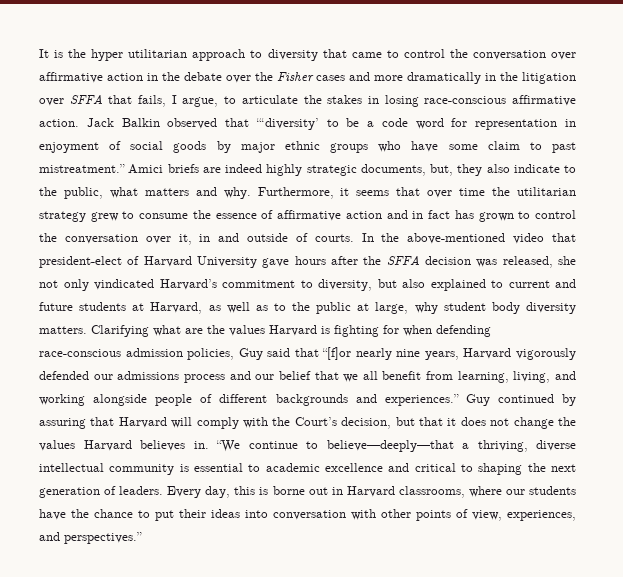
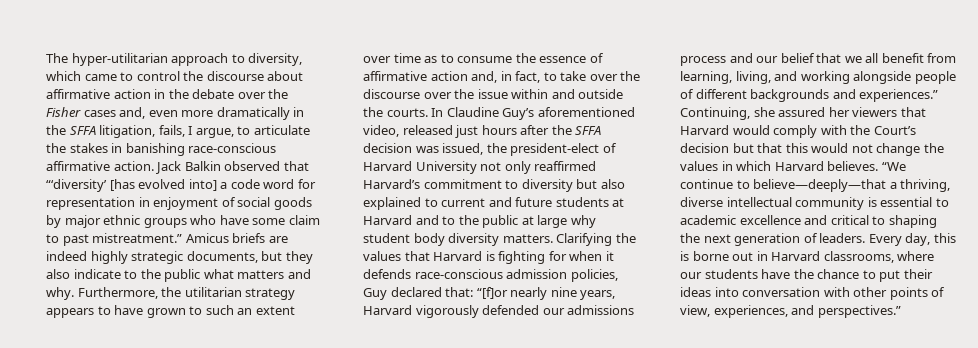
[39,49,347,61] It is the hyper utilitarian approach to diversity that -> [46,53,303,66] [46,71,81,81] The hyper-utilitarian approach to diversity, which
[472,50,576,60] conversation over -> [206,71,304,81] discourse about
[349,72,370,81] and -> [119,107,178,119] and, even
[522,72,576,84] [39,94,133,106] litigation over SFFA that -> [69,125,156,138] SFFA litigation,
[384,95,419,107] losing -> [125,143,185,156] banishing
[326,118,360,127] to be -> [109,179,217,191] [has evolved into]
[128,164,164,174] Amici -> [185,233,229,243] Amicus
[430,164,453,176] but, -> [261,251,283,261] but
[63,187,103,199] public, -> [164,269,201,282] public
[340,187,576,198] [39,211,119,222] it seems that over time the utilitarian strategy grew -> [161,287,296,300] [46,305,295,318] [363,53,438,63] the utilitarian strategy appears to have grown to such an extent over time as
[386,210,576,222] [39,233,211,245] and in fact has grown to control the conversation over it, in -> [471,71,641,83] [363,89,549,99] and, in fact, to take over the discourse over the issue within
[295,233,308,242] of -> [363,107,383,117] the
[381,233,577,244] [39,256,290,268] the above-mentioned video that president-elect of Harvard University gave -> [446,107,635,120] [363,125,479,138] Claudine Guy’s aforementioned video, released just
[502,256,576,268] released, she -> [442,143,617,156] [363,161,477,174] issued, the president-elect of Harvard University
[94,279,154,290] vindicated -> [534,161,597,171] reaffirmed
[318,279,372,291] diversity, -> [521,179,573,192] diversity
[150,302,268,314] Harvard, as well as -> [363,215,439,225] Harvard and
[375,302,409,314] large, -> [537,215,568,228] large
[153,325,265,336] what are the values -> [615,233,636,243] [363,251,430,261] the values that
[436,325,491,337] defending -> [605,251,614,261] [363,269,411,279] it defends
[267,348,319,357] said that -> [390,287,474,297] declared that:
[465,394,577,406] [39,417,193,429] Guy continued by assuring that Harvard will -> [680,107,926,120] [680,125,770,135] Continuing, she assured her viewers that Harvard would
[341,417,392,429] decision, -> [680,143,729,153] decision
[447,417,486,426] it does -> [785,143,849,153] this would
[83,440,209,451] Harvard believes in. -> [721,161,879,171] in which Harvard believes.

